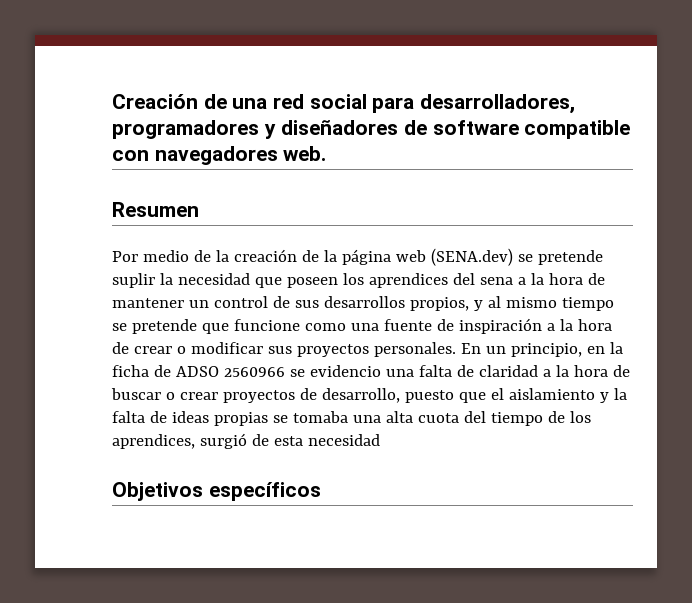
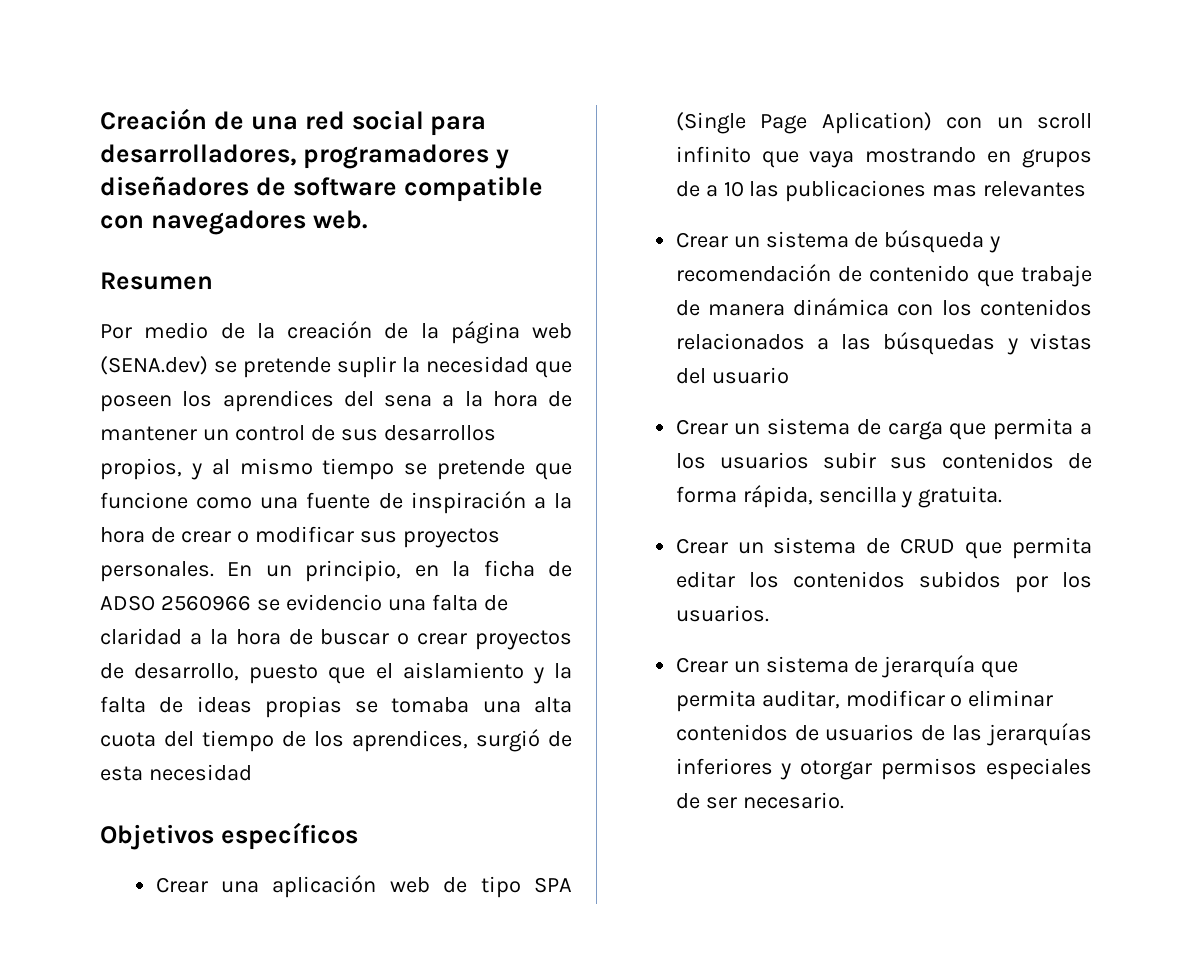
(321, 491) none -> [155,875,572,898] [675,112,1092,134] [675,146,1092,168] [675,180,1087,202] [675,230,1001,253] [675,264,1092,287] [675,298,1092,316] [675,332,1092,355] [675,367,789,384] [675,418,1092,440] [675,452,1092,469] [675,485,1003,508] [675,537,1092,559] [675,571,1092,593] [675,605,769,622] [675,655,1019,678] [675,690,1054,712] [675,723,1092,746] [675,758,1092,780] [675,792,844,809] // Crear una aplicación web de tipo SPA (Single Page Aplication) con un scroll infinito que vaya mostrando en grupos de a 10 las publicaciones mas relevantes // Crear un sistema de búsqueda y recomendación de contenido que trabaje de manera dinámica con los contenidos relacionados a las búsquedas y vistas del usuario // Crear un sistema de carga que permita a los usuarios subir sus contenidos de forma rápida, sencilla y gratuita. // Crear un sistema de CRUD que permita editar los contenidos subidos por los usuarios. // Crear un sistema de jerarquía que permita auditar, modificar o eliminar contenidos de usuarios de las jerarquías inferiores y otorgar permisos especiales de ser necesario.

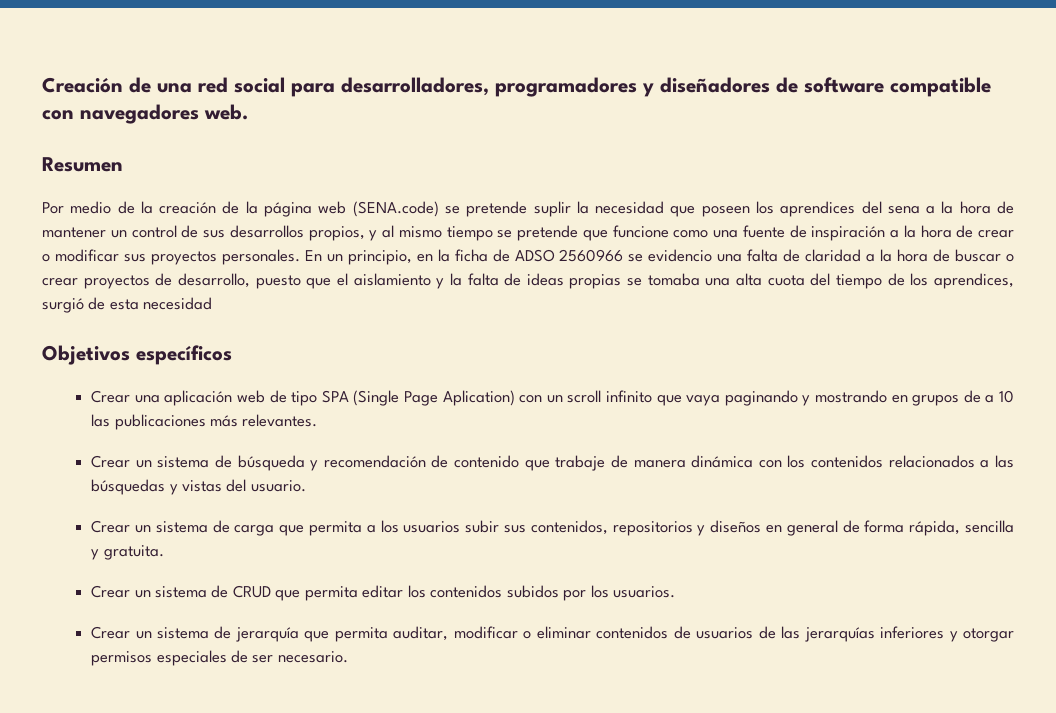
[100,356,208,375] (SENA.dev) -> [352,201,439,217] (SENA.code)
(855, 159) none -> [724,390,811,406] paginando y
[932,181,1087,197] mas relevantes -> [209,414,318,427] más relevantes.
[711,367,789,384] usuario -> [250,480,306,492] usuario.
[941,452,1054,469] contenidos -> [530,520,838,536] contenidos, repositorios y diseños en general

